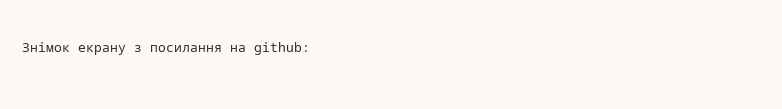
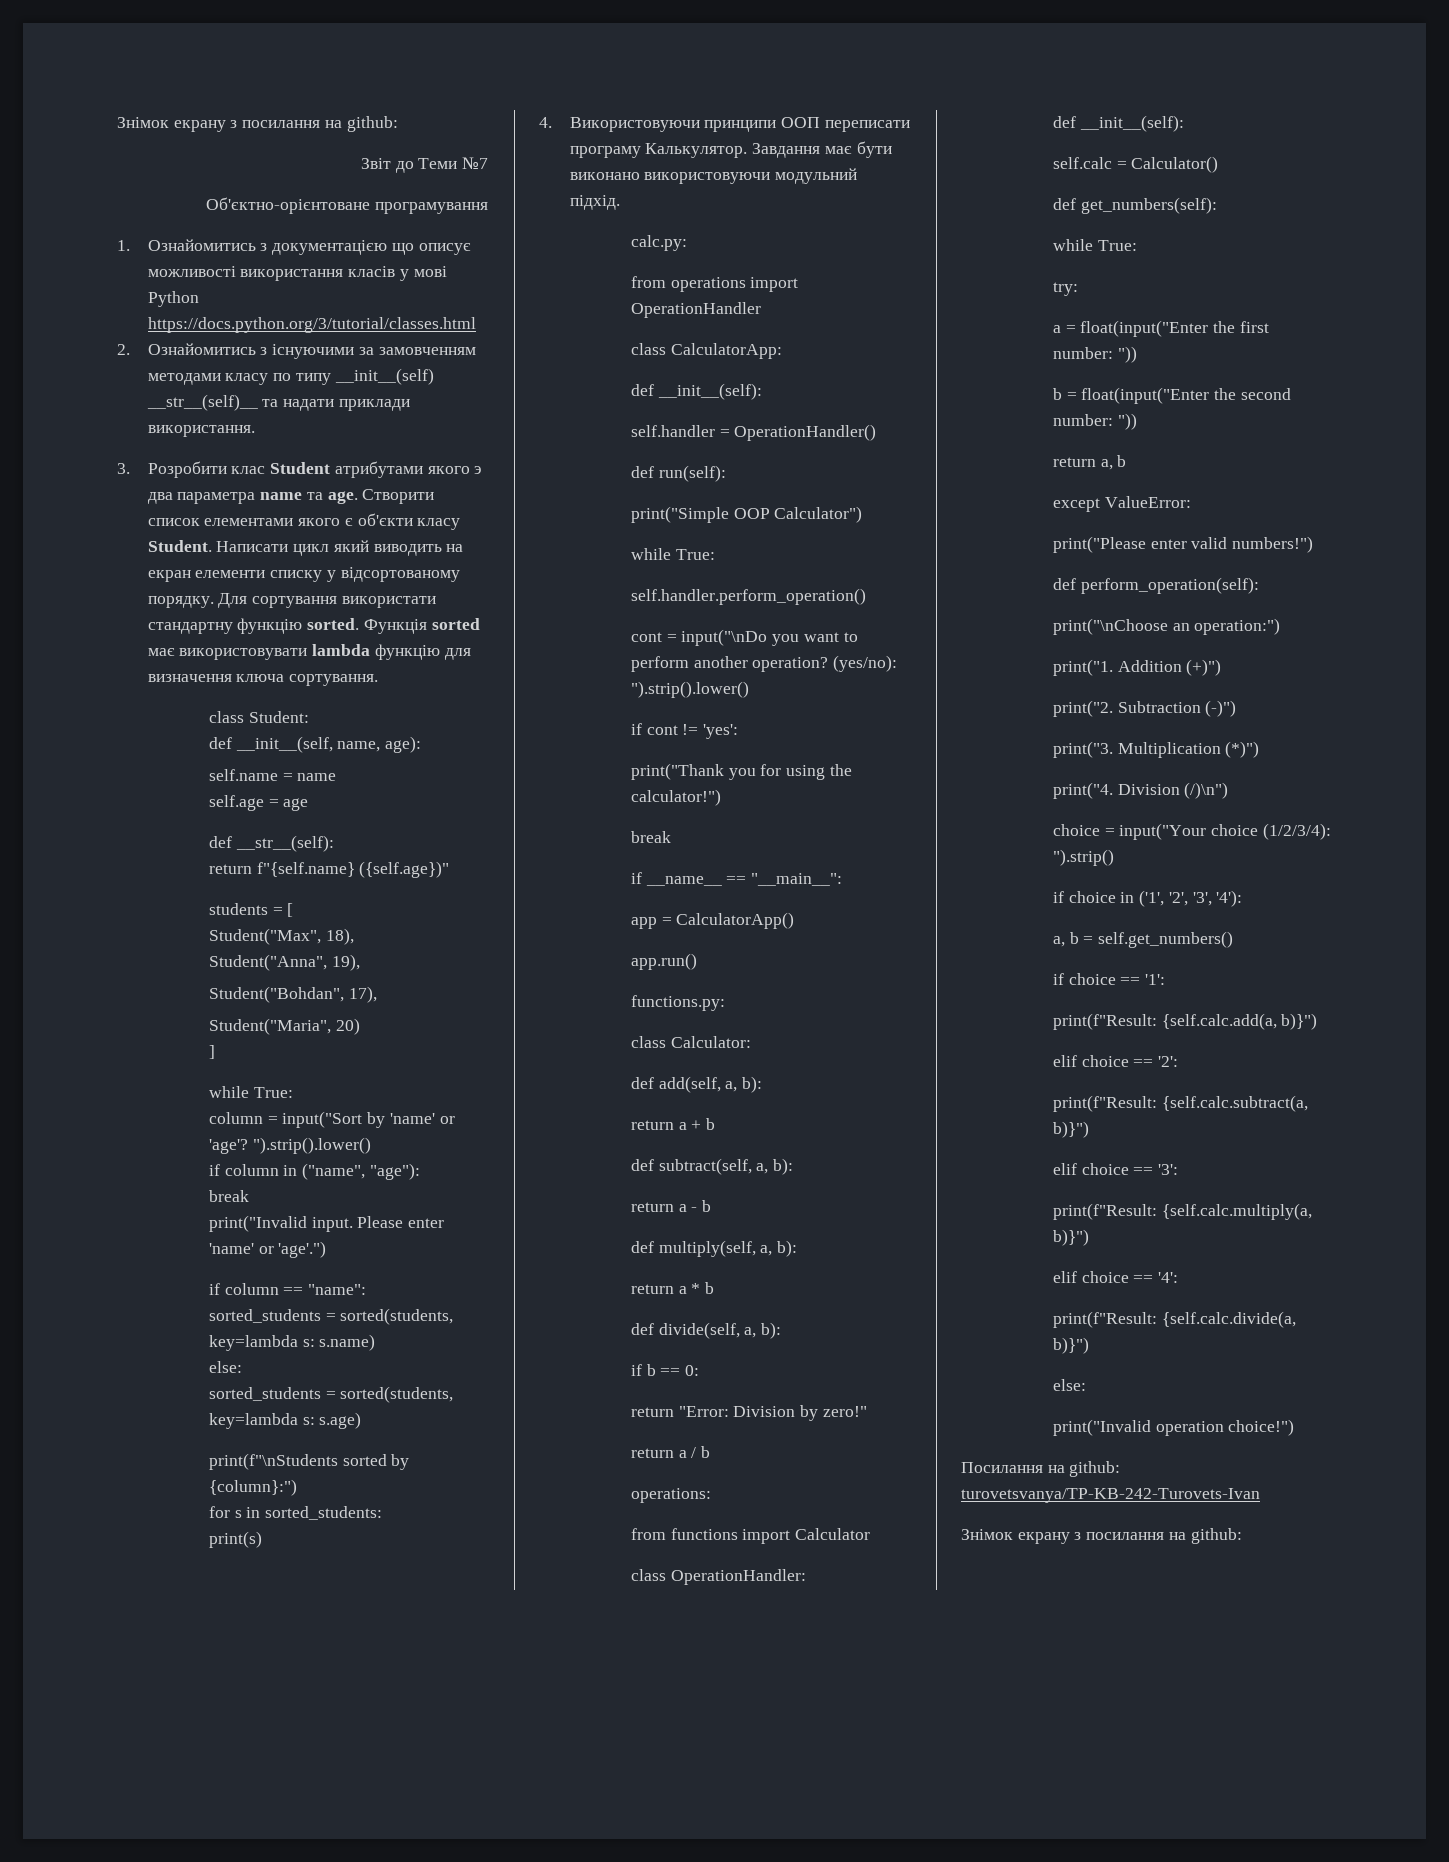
[22,42,310,55] Знімок екрану з посилання на github: -> [117,116,398,132] [360,157,489,173] [206,197,488,214] [117,239,471,255] [147,266,447,281] [147,291,199,307] [147,317,476,333] [117,343,476,359] [147,368,434,385] [146,394,410,411] [147,425,255,437] [117,461,483,478] [147,489,435,504] [147,513,461,530] [147,540,464,556] [147,567,460,582] [147,593,436,608] [147,618,480,634] [147,644,471,660] [147,674,379,686] [208,711,309,723] [208,736,422,753] [208,769,337,781] [208,795,309,811] [208,835,334,852] [208,861,450,878] [208,903,294,917] [208,928,354,945] [208,954,360,971] [208,986,377,1003] [208,1018,360,1035] [208,1045,215,1059] [208,1086,293,1098] [208,1111,455,1128] [208,1137,371,1154] [208,1163,420,1180] [208,1190,249,1202] [208,1215,445,1232] [208,1241,327,1258] [208,1283,367,1295] [208,1308,454,1325] [208,1334,376,1351] [208,1361,242,1373] [208,1386,454,1403] [208,1412,362,1429] [208,1453,410,1470] [208,1479,297,1496] [208,1506,383,1520] [208,1531,262,1548] [539,117,910,132] [569,141,892,158] [569,168,858,184] [569,195,620,210] [630,235,687,251] [630,276,799,292] [630,302,761,318] [630,343,782,359] [630,383,762,400] [630,424,877,441] [630,465,726,482] [630,506,863,523] [630,548,715,560] [630,588,866,605] [630,629,858,646] [630,655,898,672] [630,681,749,698] [630,723,739,739] [630,763,852,780] [630,789,721,806] [630,831,671,843] [630,872,843,886] [630,912,795,929] [630,953,697,970] [630,995,725,1011] [630,1036,751,1048] [630,1076,763,1093] [630,1118,716,1130] [630,1158,794,1175] [630,1200,712,1212] [630,1240,798,1257] [630,1282,715,1294] [630,1322,782,1339] [630,1364,700,1376] [630,1405,867,1421] [630,1446,711,1458] [630,1488,711,1503] [630,1528,871,1544] [630,1569,806,1585] [1052,115,1184,132] [1052,156,1219,173] [1052,197,1217,214] [1052,239,1137,251] [1052,282,1078,296] [1052,320,1269,337] [1052,346,1137,363] [1052,387,1291,404] [1052,413,1137,430] [1052,455,1127,470] [1052,496,1191,512] [1052,536,1314,553] [1052,577,1259,594] [1052,618,1281,635] [1052,659,1222,676] [1052,700,1237,717] [1052,741,1260,758] [1052,782,1229,799] [1052,823,1331,840] [1052,849,1114,866] [1052,890,1243,907] [1052,931,1234,948] [1052,973,1166,985] [1052,1013,1318,1030] [1052,1055,1179,1067] [1052,1095,1308,1112] [1052,1121,1089,1138] [1052,1163,1179,1175] [1052,1203,1312,1220] [1052,1229,1089,1246] [1052,1271,1179,1283] [1052,1311,1296,1328] [1052,1337,1089,1354] [1052,1379,1086,1391] [1052,1419,1295,1436] [961,1461,1121,1477] [961,1488,1260,1503] [961,1528,1242,1544] Знімок екрану з посилання на github: // Звіт до Теми №7 // Об'єктно-орієнтоване програмування // 1. Ознайомитись з документацією що описує можливості використання класів у мові Python https://docs.python.org/3/tutorial/classes.html // 2. Ознайомитись з існуючими за замовченням методами класу по типу __init__(self) __str__(self)__ та надати приклади використання. // 3. Розробити клас Student атрибутами якого э два параметра name та age. Створити список елементами якого є об'єкти класу Student. Написати цикл який виводить на екран елементи списку у відсортованому порядку. Для сортування використати стандартну функцію sorted. Функція sorted має використовувати lambda функцію для визначення ключа сортування. // class Student: // def __init__(self, name, age): // self.name = name // self.age = age // def __str__(self): // return f"{self.name} ({self.age})" // students = [ // Student("Max", 18), // Student("Anna", 19), // Student("Bohdan", 17), // Student("Maria", 20) // ] // while True: // column = input("Sort by 'name' or 'age'? ").strip().lower() // if column in ("name", "age"): // break // print("Invalid input. Please enter 'name' or 'age'.") // if column == "name": // sorted_students = sorted(students, key=lambda s: s.name) // else: // sorted_students = sorted(students, key=lambda s: s.age) // print(f"\nStudents sorted by {column}:") // for s in sorted_students: // print(s) // 4. Використовуючи принципи ООП переписати програму Калькулятор. Завдання має бути виконано використовуючи модульний підхід. // calc.py: // from operations import OperationHandler // class CalculatorApp: // def __init__(self): // self.handler = OperationHandler() // def run(self): // print("Simple OOP Calculator") // while True: // self.handler.perform_operation() // cont = input("\nDo you want to perform another operation? (yes/no): ").strip().lower() // if cont != 'yes': // print("Thank you for using the calculator!") // break // if __name__ == "__main__": // app = CalculatorApp() // app.run() // functions.py: // class Calculator: // def add(self, a, b): // return a + b // def subtract(self, a, b): // return a - b // def multiply(self, a, b): // return a * b // def divide(self, a, b): // if b == 0: // return "Error: Division by zero!" // return a / b // operations: // from functions import Calculator // class OperationHandler: // def __init__(self): // self.calc = Calculator() // def get_numbers(self): // while True: // try: // a = float(input("Enter the first number: ")) // b = float(input("Enter the second number: ")) // return a, b // except ValueError: // print("Please enter valid numbers!") // def perform_operation(self): // print("\nChoose an operation:") // print("1. Addition (+)") // print("2. Subtraction (-)") // print("3. Multiplication (*)") // print("4. Division (/)\n") // choice = input("Your choice (1/2/3/4): ").strip() // if choice in ('1', '2', '3', '4'): // a, b = self.get_numbers() // if choice == '1': // print(f"Result: {self.calc.add(a, b)}") // elif choice == '2': // print(f"Result: {self.calc.subtract(a, b)}") // elif choice == '3': // print(f"Result: {self.calc.multiply(a, b)}") // elif choice == '4': // print(f"Result: {self.calc.divide(a, b)}") // else: // print("Invalid operation choice!") // Посилання на github: turovetsvanya/TP-KB-242-Turovets-Ivan // Знімок екрану з посилання на github:

